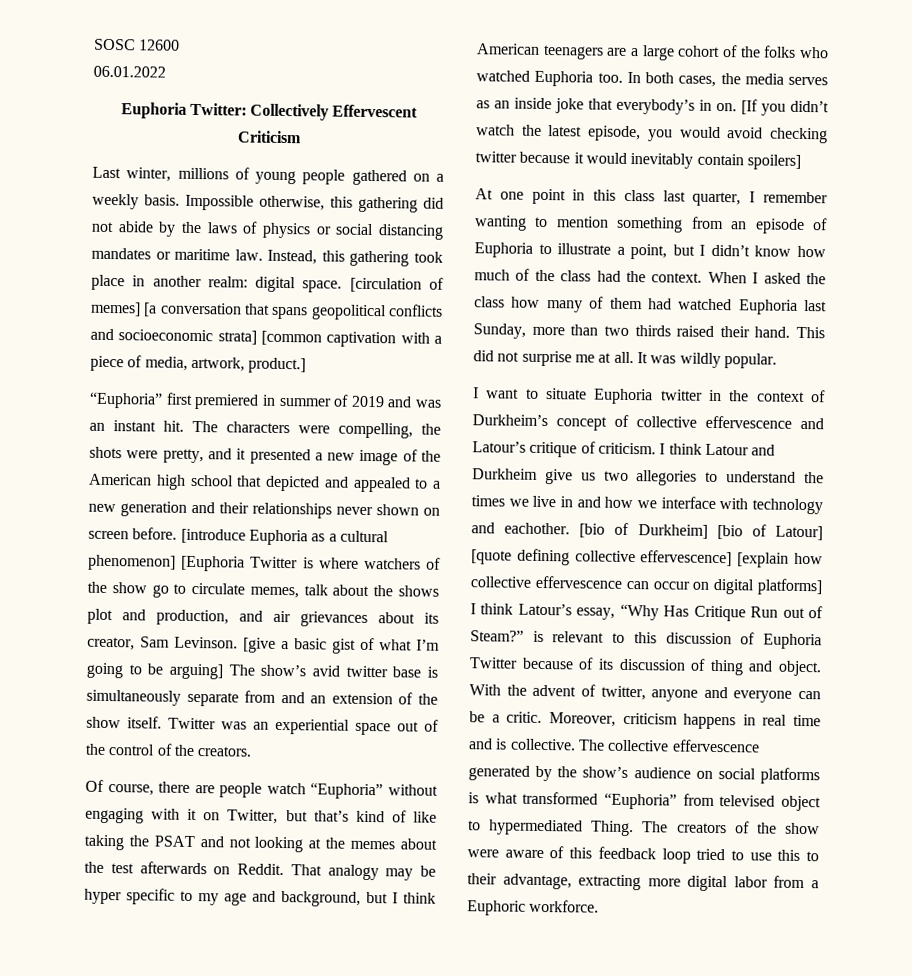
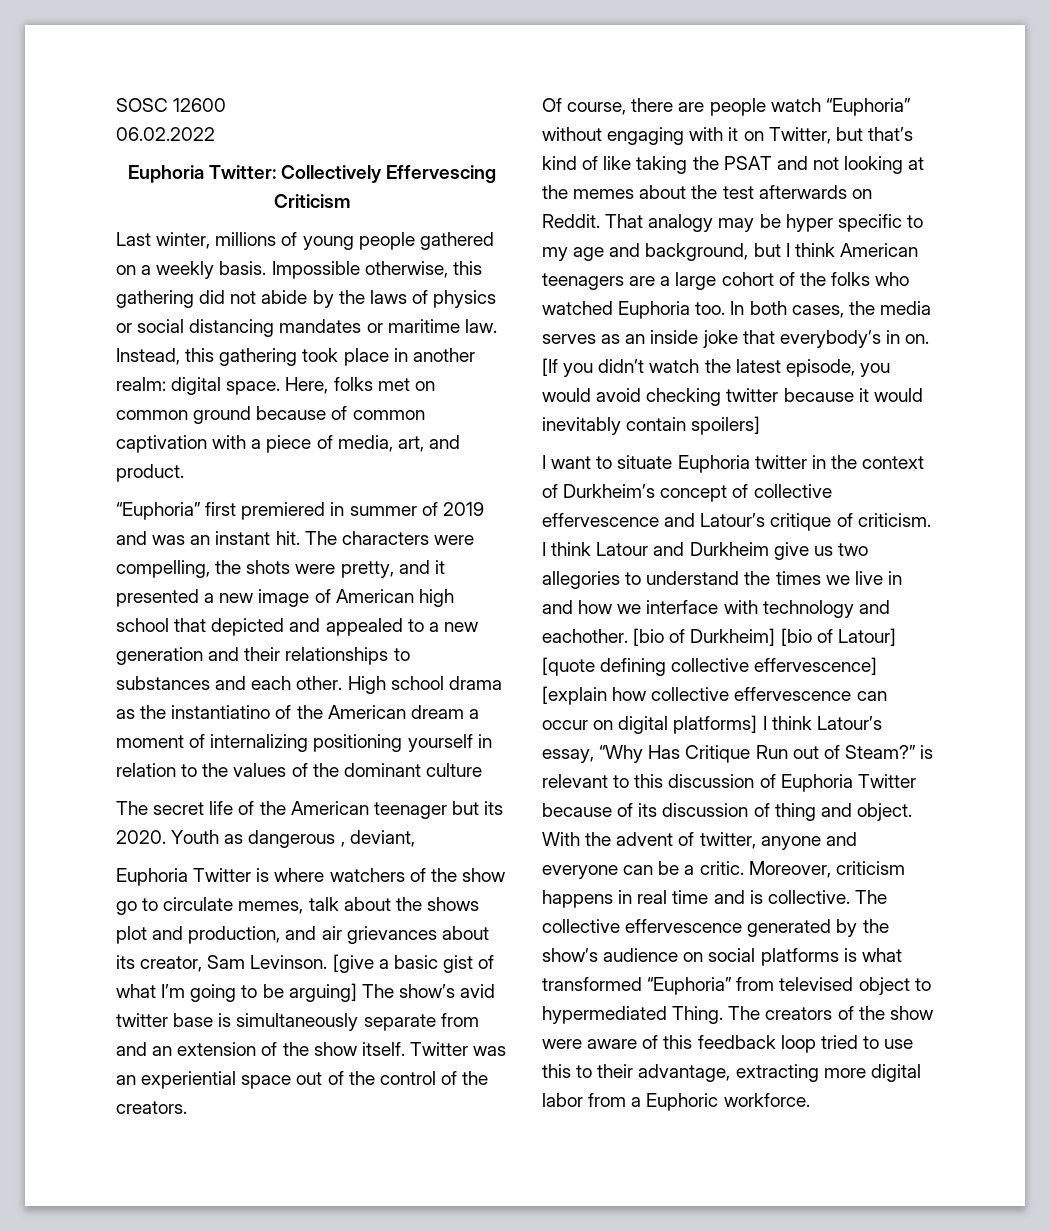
[93,65,166,78] 06.01.2022 -> [116,127,215,141] 06.02.2022
[332,104,419,118] Effervescent -> [386,165,497,183] Effervescing
[349,277,444,293] [90,301,444,321] [90,328,322,346] [circulation of memes] [a conversation that spans geopolitical conflicts and socioeconomic strata] [common -> [285,377,435,394] [116,406,425,424] Here, folks met on common ground because of common
[190,356,307,374] artwork, product.] -> [397,435,460,452] [116,464,184,482] art, and product.
[421,450,442,462] the -> (331, 596) none
[336,504,440,516] [88,527,389,546] [88,554,246,572] never shown on screen before. [introduce Euphoria as a cultural phenomenon] [Euphoria -> [393,648,410,661] [116,676,502,694] [116,705,479,719] [116,734,492,752] [116,763,482,777] [116,801,504,819] [116,830,415,848] [116,868,188,886] to substances and each other. High school drama as the instantiatino of the American dream a moment of internalizing positioning yourself in relation to the values of the dominant culture // The secret life of the American teenager but its 2020. Youth as dangerous , deviant, // Euphoria
[475,188,828,207] [474,215,828,234] [474,242,826,260] [474,268,826,285] [474,296,827,315] [473,323,825,339] [473,350,777,369] // At one point in this class last quarter, I remember wanting to mention something from an episode of Euphoria to illustrate a point, but I didn’t know how much of the class had the context. When I asked the class how many of them had watched Euphoria last Sunday, more than two thirds raised their hand. This did not surprise me at all. It was wildly popular. -> (761, 425) none

